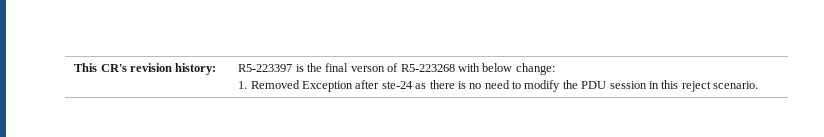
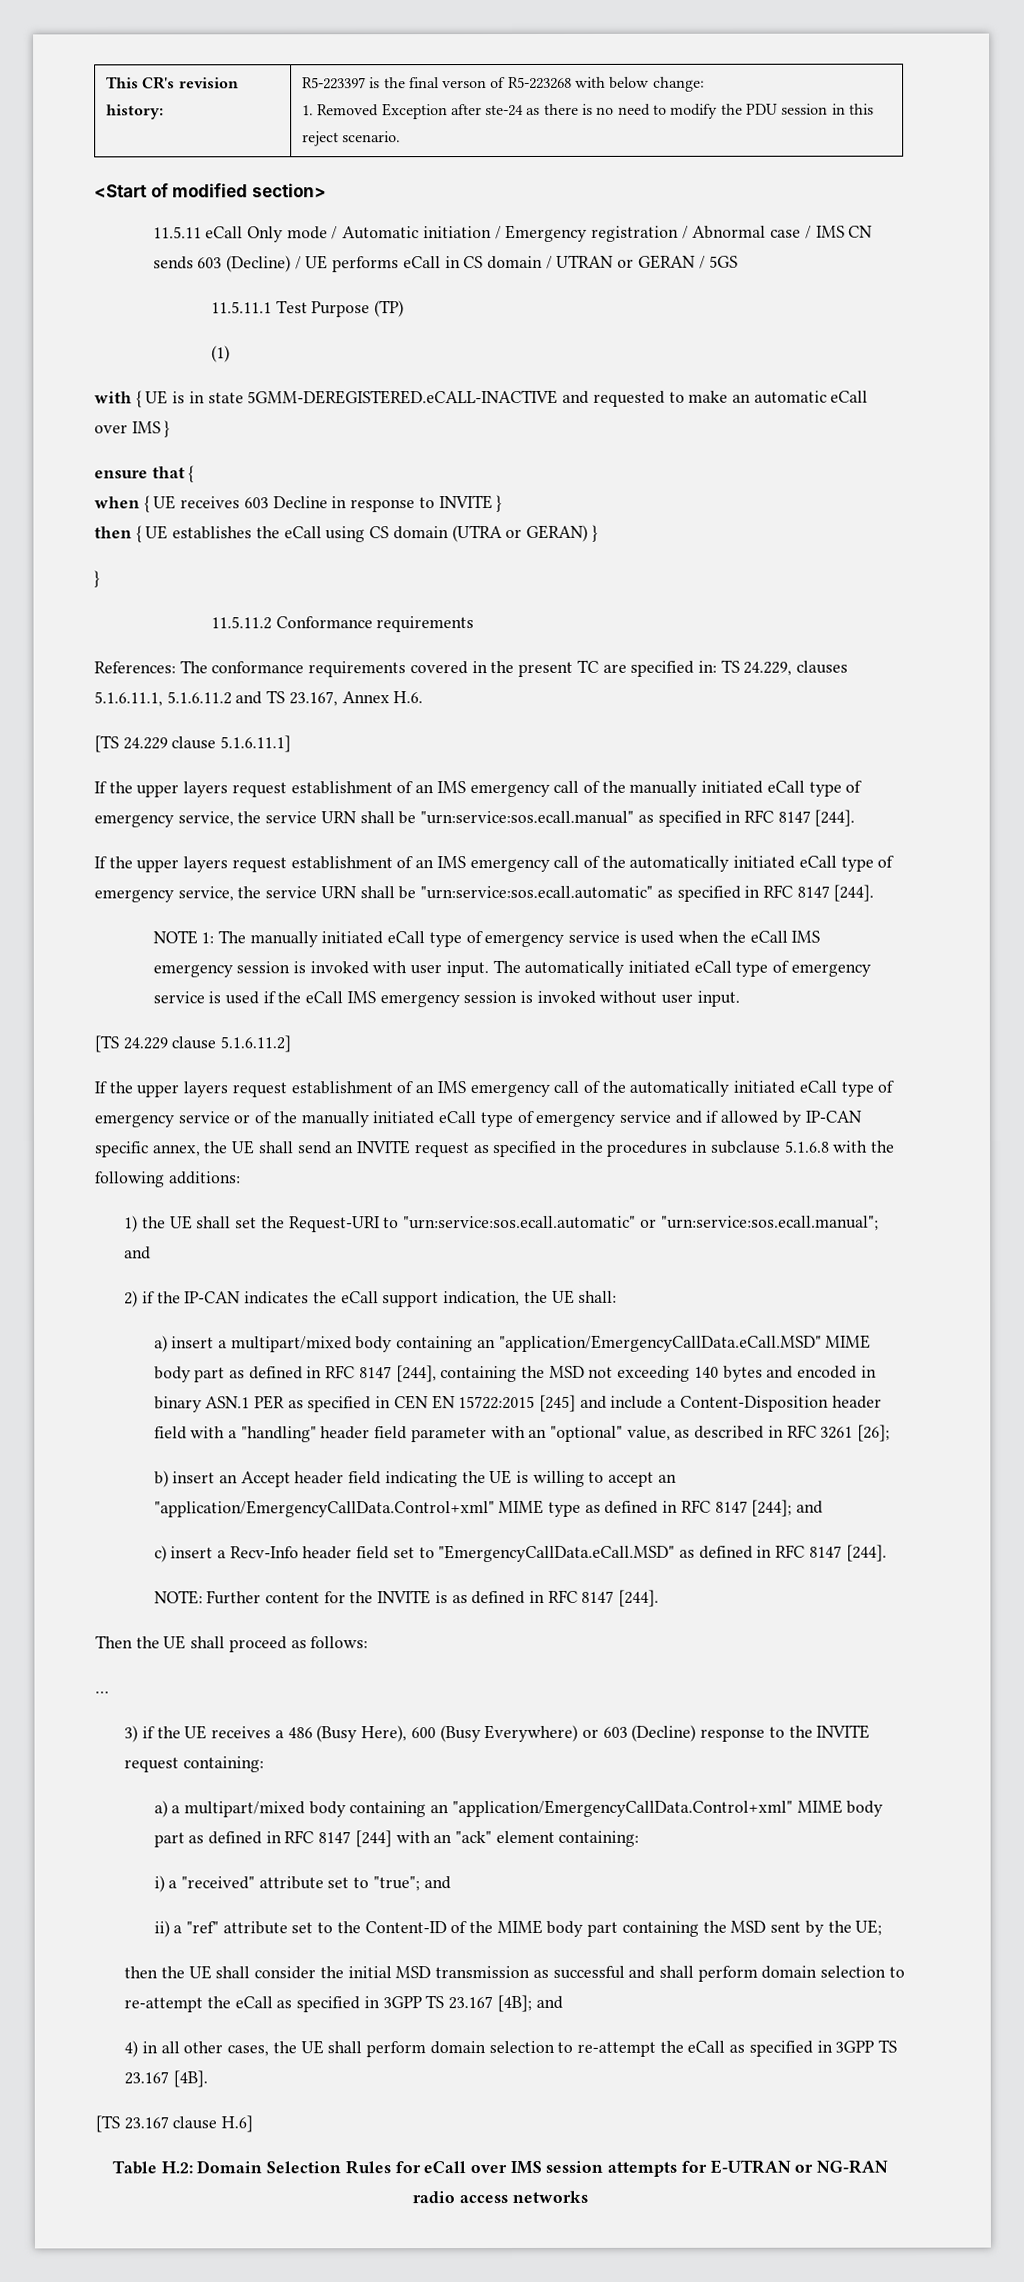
(759, 85) none -> [94,183,327,198] [152,224,874,243] [152,254,739,273] [211,300,405,318] [211,345,231,363] [94,389,869,408] [94,420,171,438] [94,465,195,483] [94,495,503,513] [94,524,598,543] [94,570,100,588] [211,616,475,633] [94,659,849,678] [94,690,424,707] [94,735,292,753] [94,780,863,798] [94,809,856,828] [94,855,895,873] [94,884,875,903] [152,930,821,948] [152,959,871,978] [152,990,740,1008] [94,1035,292,1053] [94,1080,895,1098] [94,1110,862,1128] [95,1140,896,1158] [95,1171,241,1188] [124,1215,879,1233] [124,1246,152,1260] [124,1289,618,1308] [153,1334,872,1353] [153,1365,877,1383] [153,1394,882,1413] [153,1424,891,1443] [153,1469,677,1488] [153,1499,824,1518] [153,1544,887,1563] [153,1589,660,1607] [95,1635,369,1653] [95,1691,109,1694] [124,1724,871,1743] [124,1756,264,1773] [153,1799,884,1818] [153,1830,640,1848] [153,1875,451,1893] [153,1919,883,1938] [124,1965,905,1982] [124,1994,563,2013] [124,2039,898,2058] [124,2070,208,2088] [95,2115,254,2133] [111,2159,889,2177] [412,2190,588,2204] // <Start of modified section> // 11.5.11 eCall Only mode / Automatic initiation / Emergency registration / Abnormal case / IMS CN sends 603 (Decline) / UE performs eCall in CS domain / UTRAN or GERAN / 5GS // 11.5.11.1 Test Purpose (TP) // (1) // with { UE is in state 5GMM-DEREGISTERED.eCALL-INACTIVE and requested to make an automatic eCall over IMS } // ensure that { // when { UE receives 603 Decline in response to INVITE } // then { UE establishes the eCall using CS domain (UTRA or GERAN) } // } // 11.5.11.2 Conformance requirements // References: The conformance requirements covered in the present TC are specified in: TS 24.229, clauses 5.1.6.11.1, 5.1.6.11.2 and TS 23.167, Annex H.6. // [TS 24.229 clause 5.1.6.11.1] // If the upper layers request establishment of an IMS emergency call of the manually initiated eCall type of emergency service, the service URN shall be "urn:service:sos.ecall.manual" as specified in RFC 8147 [244]. // If the upper layers request establishment of an IMS emergency call of the automatically initiated eCall type of emergency service, the service URN shall be "urn:service:sos.ecall.automatic" as specified in RFC 8147 [244]. // NOTE 1: The manually initiated eCall type of emergency service is used when the eCall IMS emergency session is invoked with user input. The automatically initiated eCall type of emergency service is used if the eCall IMS emergency session is invoked without user input. // [TS 24.229 clause 5.1.6.11.2] // If the upper layers request establishment of an IMS emergency call of the automatically initiated eCall type of emergency service or of the manually initiated eCall type of emergency service and if allowed by IP-CAN specific annex, the UE shall send an INVITE request as specified in the procedures in subclause 5.1.6.8 with the following additions: // 1) the UE shall set the Request-URI to "urn:service:sos.ecall.automatic" or "urn:service:sos.ecall.manual"; and // 2) if the IP-CAN indicates the eCall support indication, the UE shall: // a) insert a multipart/mixed body containing an "application/EmergencyCallData.eCall.MSD" MIME body part as defined in RFC 8147 [244], containing the MSD not exceeding 140 bytes and encoded in binary ASN.1 PER as specified in CEN EN 15722:2015 [245] and include a Content-Disposition header field with a "handling" header field parameter with an "optional" value, as described in RFC 3261 [26]; // b) insert an Accept header field indicating the UE is willing to accept an "application/EmergencyCallData.Control+xml" MIME type as defined in RFC 8147 [244]; and // c) insert a Recv-Info header field set to "EmergencyCallData.eCall.MSD" as defined in RFC 8147 [244]. // NOTE: Further content for the INVITE is as defined in RFC 8147 [244]. // Then the UE shall proceed as follows: // … // 3) if the UE receives a 486 (Busy Here), 600 (Busy Everywhere) or 603 (Decline) response to the INVITE request containing: // a) a multipart/mixed body containing an "application/EmergencyCallData.Control+xml" MIME body part as defined in RFC 8147 [244] with an "ack" element containing: // i) a "received" attribute set to "true"; and // ii) a "ref" attribute set to the Content-ID of the MIME body part containing the MSD sent by the UE; // then the UE shall consider the initial MSD transmission as successful and shall perform domain selection to re-attempt the eCall as specified in 3GPP TS 23.167 [4B]; and // 4) in all other cases, the UE shall perform domain selection to re-attempt the eCall as specified in 3GPP TS 23.167 [4B]. // [TS 23.167 clause H.6] // Table H.2: Domain Selection Rules for eCall over IMS session attempts for E-UTRAN or NG-RAN radio access networks

